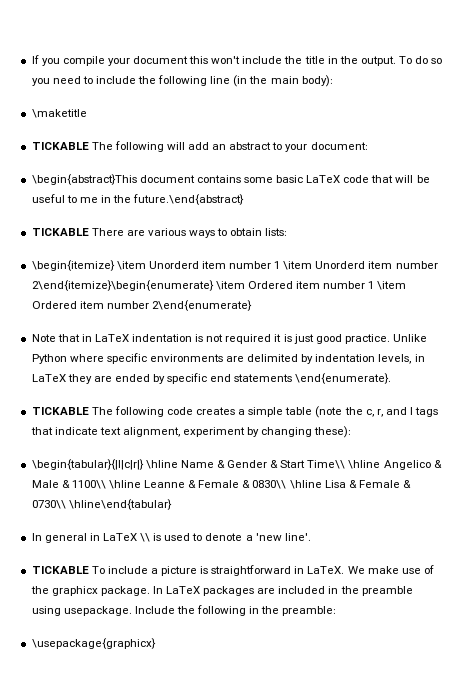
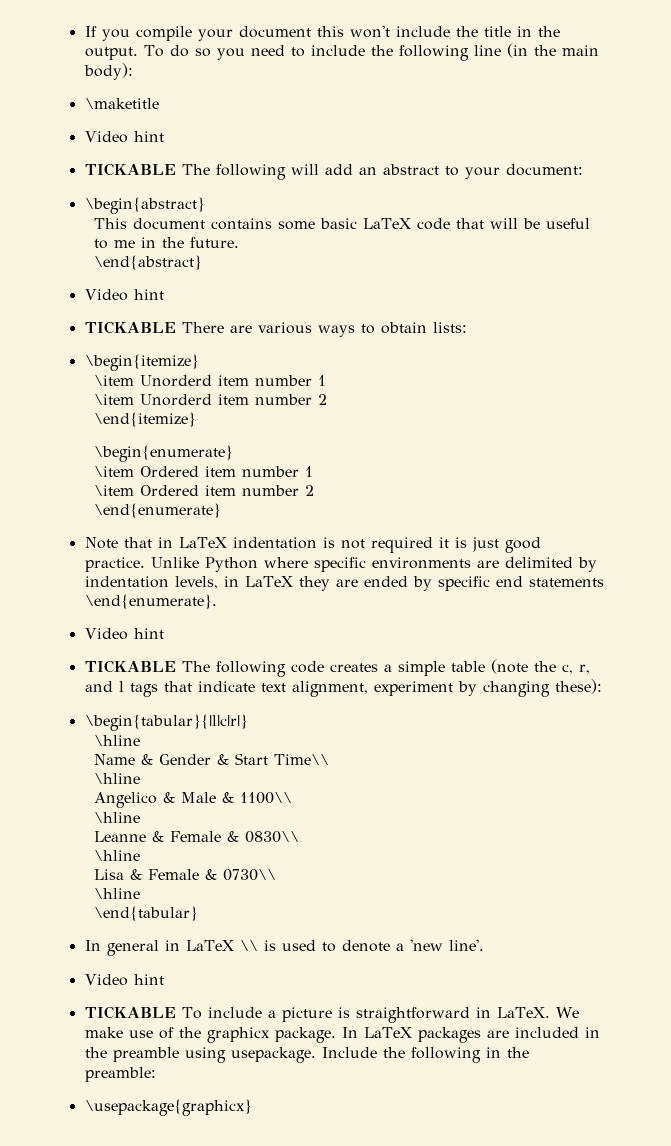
(87, 113) none -> [84,131,164,143] // Video hint
[31,174,137,185] \begin{abstract}This -> [84,197,205,214] [93,218,127,229] \begin{abstract} // This
[133,194,245,205] future.\end{abstract} -> [189,237,239,248] [93,255,202,270] [84,289,164,301] future. // \end{abstract} // Video hint
(115, 265) none -> (199, 362) //
[283,261,438,270] [31,280,214,291] \item Unorderd item number 2\end{itemize}\begin{enumerate} -> [93,394,327,406] [93,412,196,427] [93,445,233,462] // \item Unorderd item number 2 // \end{itemize} // \begin{enumerate} //
[377,281,407,290] [31,300,252,311] \item Ordered item number 2\end{enumerate} -> [93,485,314,496] [93,503,221,518] // \item Ordered item number 2 // \end{enumerate}
(392, 378) none -> [84,628,164,640] // Video hint
[145,460,178,469] \hline -> [93,735,140,746] // \hline //
[348,460,381,469] \hline -> [93,773,140,784] // \hline //
[108,480,141,489] \hline -> [93,812,140,823] // \hline //
[289,480,322,489] \hline -> [93,850,140,861] // \hline //
[68,499,172,510] \hline\end{tabular} -> [93,888,140,899] [93,906,198,921] // \hline // \end{tabular}
(311, 537) none -> [84,974,164,986] // Video hint

